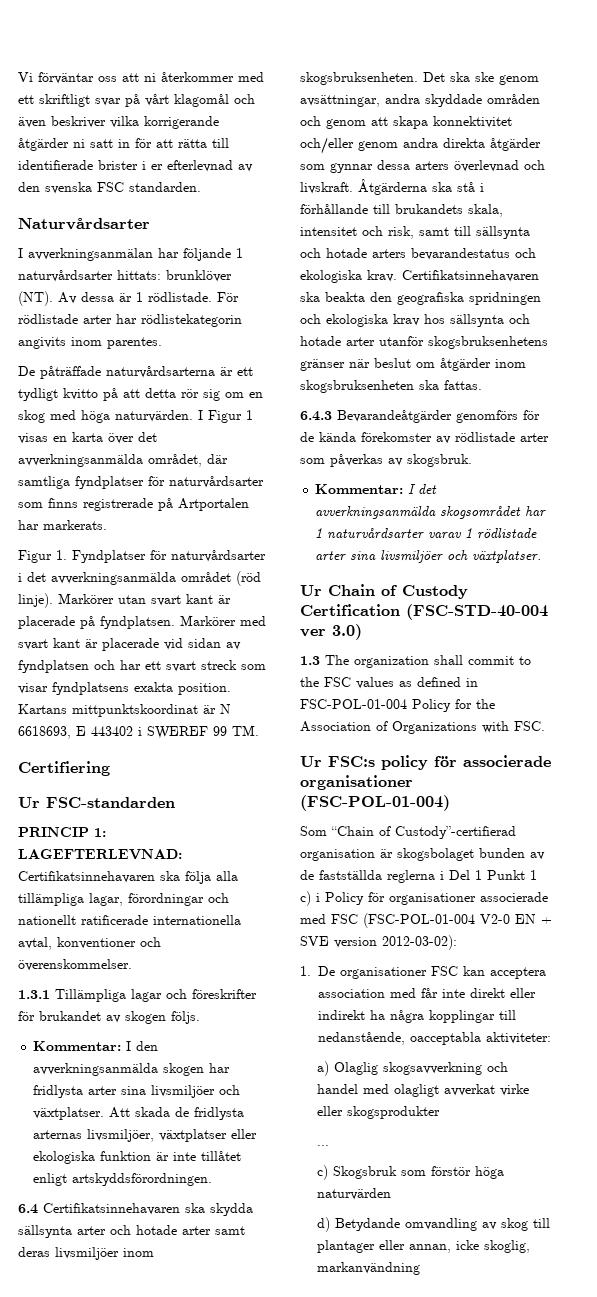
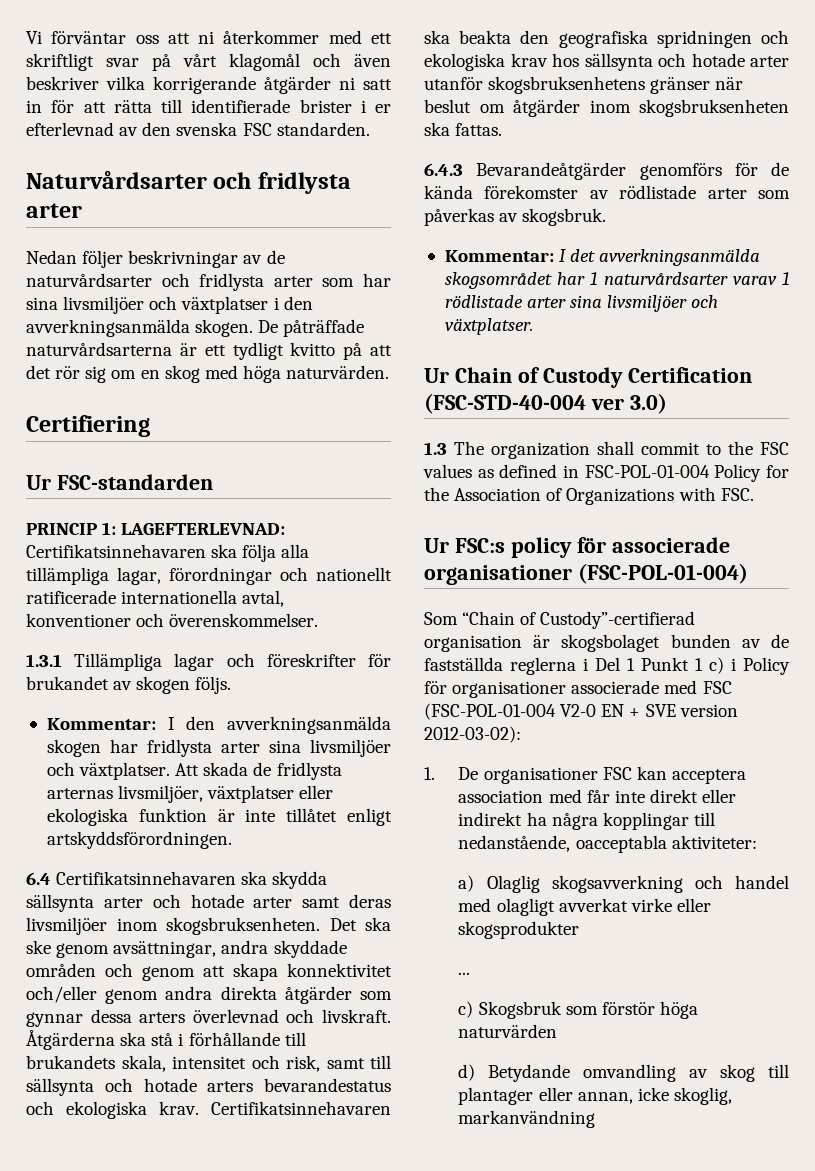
[18,248,243,261] [18,270,232,282] [18,291,239,306] [18,314,242,327] [18,337,162,349] // I avverkningsanmälan har följande 1 naturvårdsarter hittats: brunklöver (NT). Av dessa är 1 rödlistade. För rödlistade arter har rödlistekategorin angivits inom parentes. // -> [213,172,351,194] [26,203,82,218] [26,250,285,268] [26,273,391,291] [26,296,313,314] [26,319,254,337] och fridlysta arter // Nedan följer beskrivningar av de naturvårdsarter och fridlysta arter som har sina livsmiljöer och växtplatser i den avverkningsanmälda skogen.
[145,388,176,398] detta -> [26,365,51,379] det
[198,410,253,423] [18,432,157,444] [18,454,228,467] [18,476,264,489] [18,498,249,511] [18,520,107,530] [18,550,266,563] [18,571,261,586] [18,593,231,608] [18,615,266,629] [18,638,241,651] [18,660,266,673] [18,682,231,695] [18,704,231,717] [18,725,259,739] I Figur 1 visas en karta över det avverkningsanmälda området, där samtliga fyndplatser för naturvårdsarter som finns registrerade på Artportalen har markerats. // Figur 1. Fyndplatser för naturvårdsarter i det avverkningsanmälda området (röd linje). Markörer utan svart kant är placerade på fyndplatsen. Markörer med svart kant är placerade vid sidan av fyndplatsen och har ett svart streck som visar fyndplatsens exakta position. Kartans mittpunktskoordinat är N 6618693, E 443402 i SWEREF 99 TM. -> (390, 372) none

